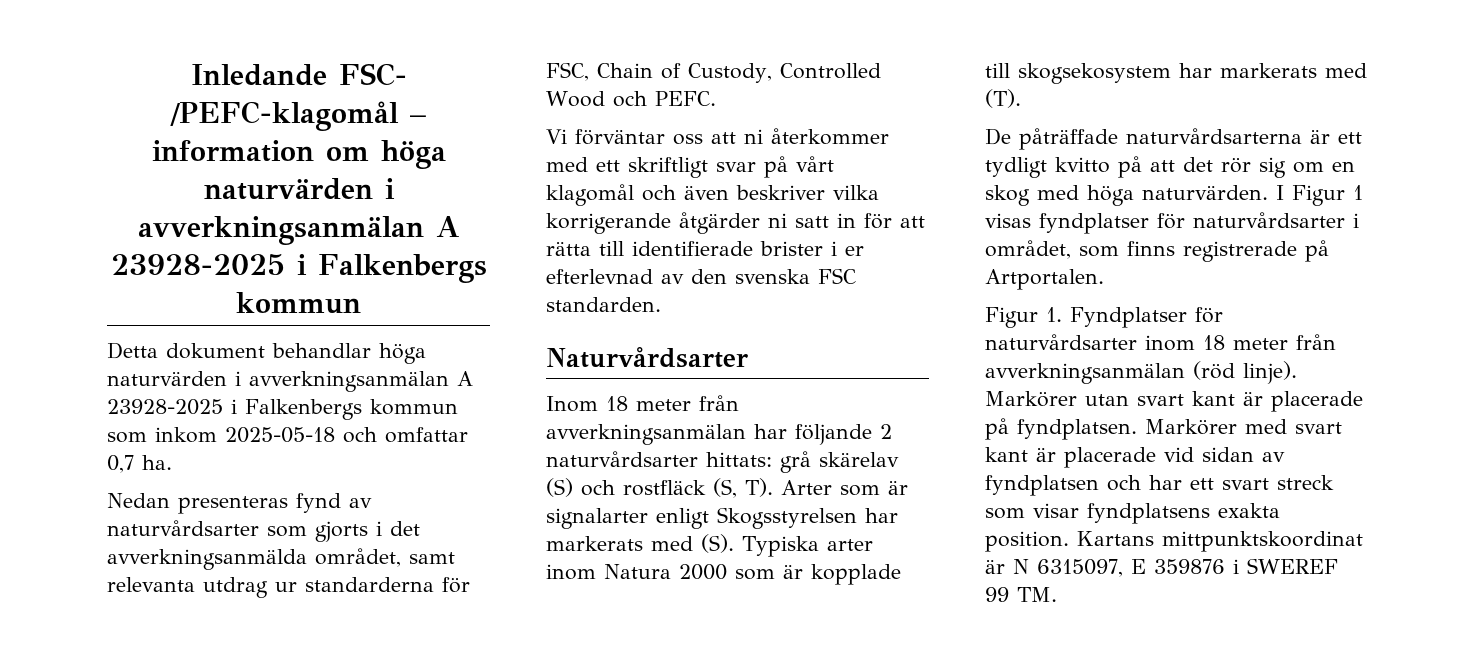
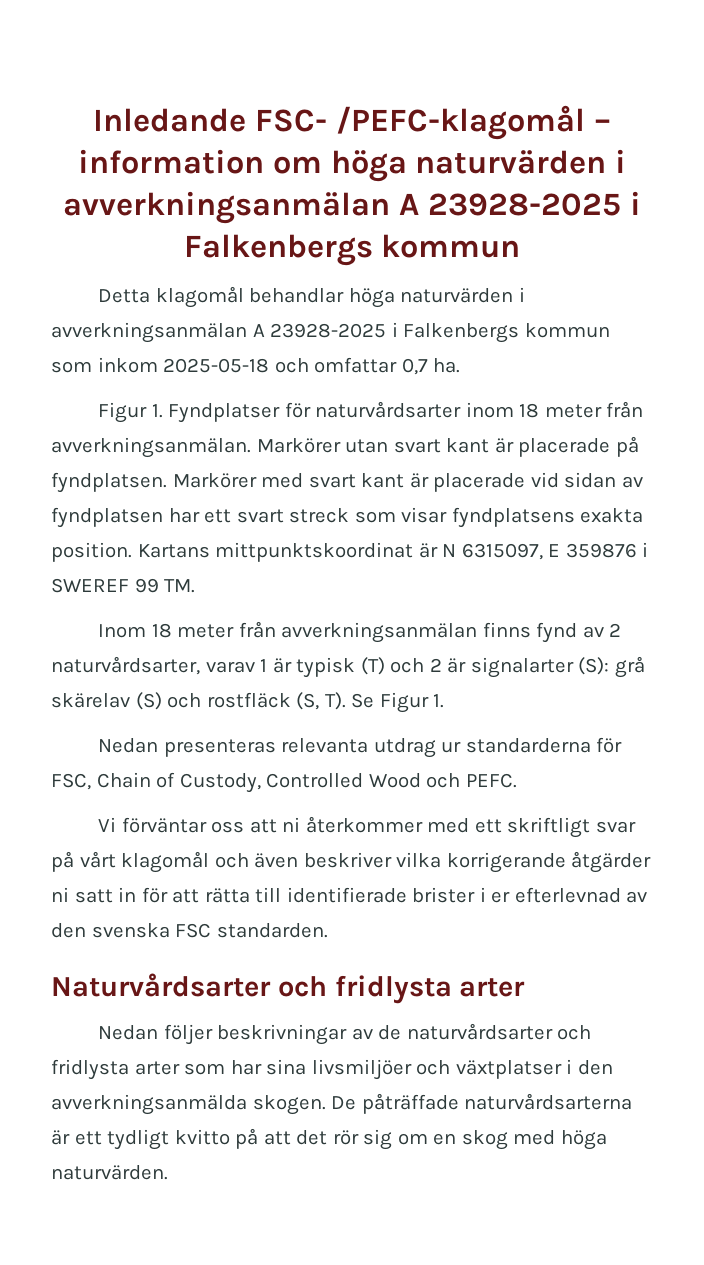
[166,343,265,359] dokument -> [155,286,244,308] klagomål
[107,493,372,514] [107,520,420,542] [107,548,455,570] Nedan presenteras fynd av naturvårdsarter som gjorts i det avverkningsanmälda området, samt -> [98,401,644,423] [51,436,639,458] [51,472,643,493] [51,507,644,528] [51,542,649,562] [51,578,196,593] [98,621,622,643] [51,656,645,678] [51,692,445,713] [98,738,276,757] Figur 1. Fyndplatser för naturvårdsarter inom 18 meter från avverkningsanmälan. Markörer utan svart kant är placerade på fyndplatsen. Markörer med svart kant är placerade vid sidan av fyndplatsen har ett svart streck som visar fyndplatsens exakta position. Kartans mittpunktskoordinat är N 6315097, E 359876 i SWEREF 99 TM. // Inom 18 meter från avverkningsanmälan finns fynd av 2 naturvårdsarter, varav 1 är typisk (T) och 2 är signalarter (S): grå skärelav (S) och rostfläck (S, T). Se Figur 1. // Nedan presenteras
[546,395,739,412] [546,424,892,445] [546,451,899,473] [546,478,908,498] [546,507,898,529] [546,534,873,557] [546,564,901,585] [985,63,1367,84] [985,89,1021,108] // Inom 18 meter från avverkningsanmälan har följande 2 naturvårdsarter hittats: grå skärelav (S) och rostfläck (S, T). Arter som är signalarter enligt Skogsstyrelsen har markerats med (S). Typiska arter inom Natura 2000 som är kopplade till skogsekosystem har markerats med (T). // -> [277,975,526,1004] [98,1023,592,1045] [51,1059,613,1080] [51,1094,326,1115] och fridlysta arter // Nedan följer beskrivningar av de naturvårdsarter och fridlysta arter som har sina livsmiljöer och växtplatser i den avverkningsanmälda skogen.
[1276,185,1363,206] [985,212,1359,234] [985,240,1329,262] [985,269,1104,290] [985,307,1223,328] [985,334,1336,351] [985,361,1297,384] [985,391,1363,412] [985,418,1342,440] [985,447,1285,468] [985,475,1334,496] [985,503,1280,524] [985,531,1363,552] [985,558,1338,577] [985,587,1057,602] I Figur 1 visas fyndplatser för naturvårdsarter i området, som finns registrerade på Artportalen. // Figur 1. Fyndplatser för naturvårdsarter inom 18 meter från avverkningsanmälan (röd linje). Markörer utan svart kant är placerade på fyndplatsen. Markörer med svart kant är placerade vid sidan av fyndplatsen och har ett svart streck som visar fyndplatsens exakta position. Kartans mittpunktskoordinat är N 6315097, E 359876 i SWEREF 99 TM. -> (168, 1172) none

